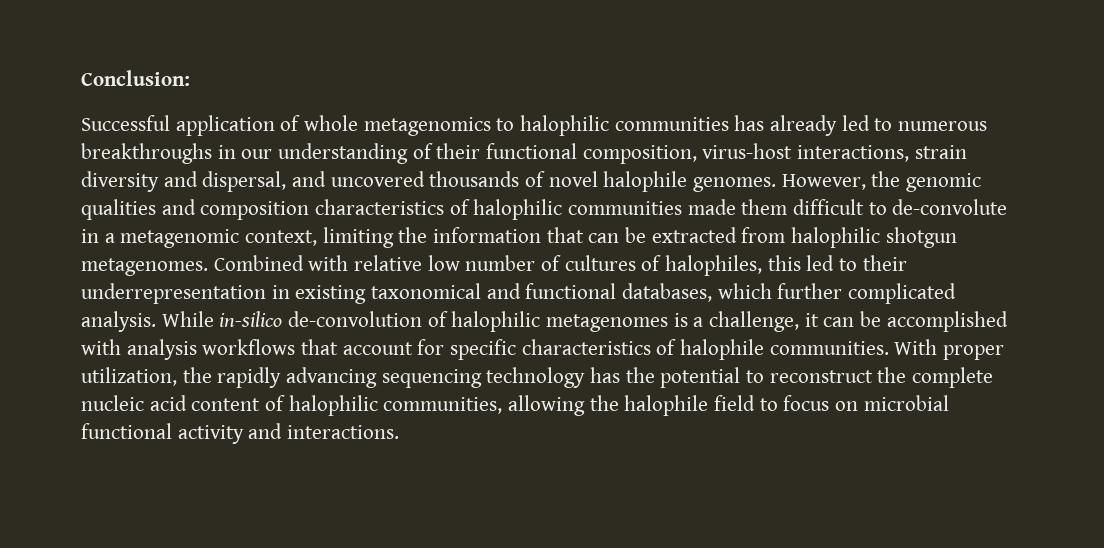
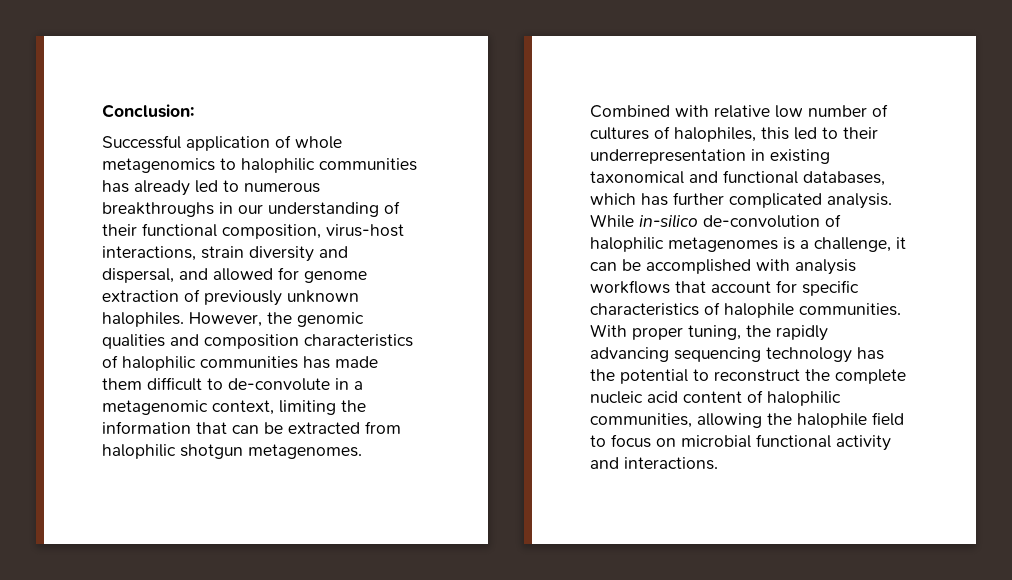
[330,171,777,192] uncovered thousands of novel halophile genomes. -> [213,267,367,283] [102,289,359,306] [102,312,184,327] allowed for genome extraction of previously unknown halophiles.
(683, 208) none -> [303,356,330,369] has
(772, 291) none -> [641,193,668,206] has
[81,367,177,386] utilization, -> [688,325,741,340] tuning,

